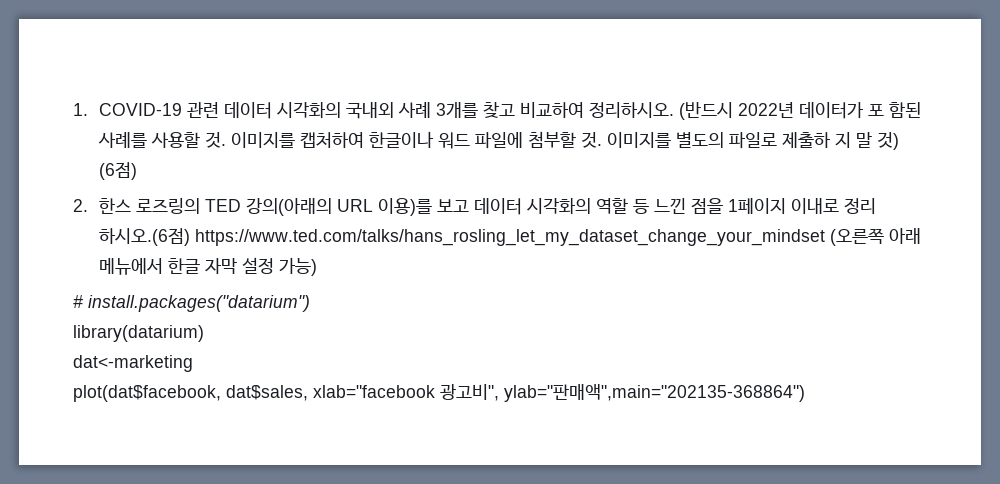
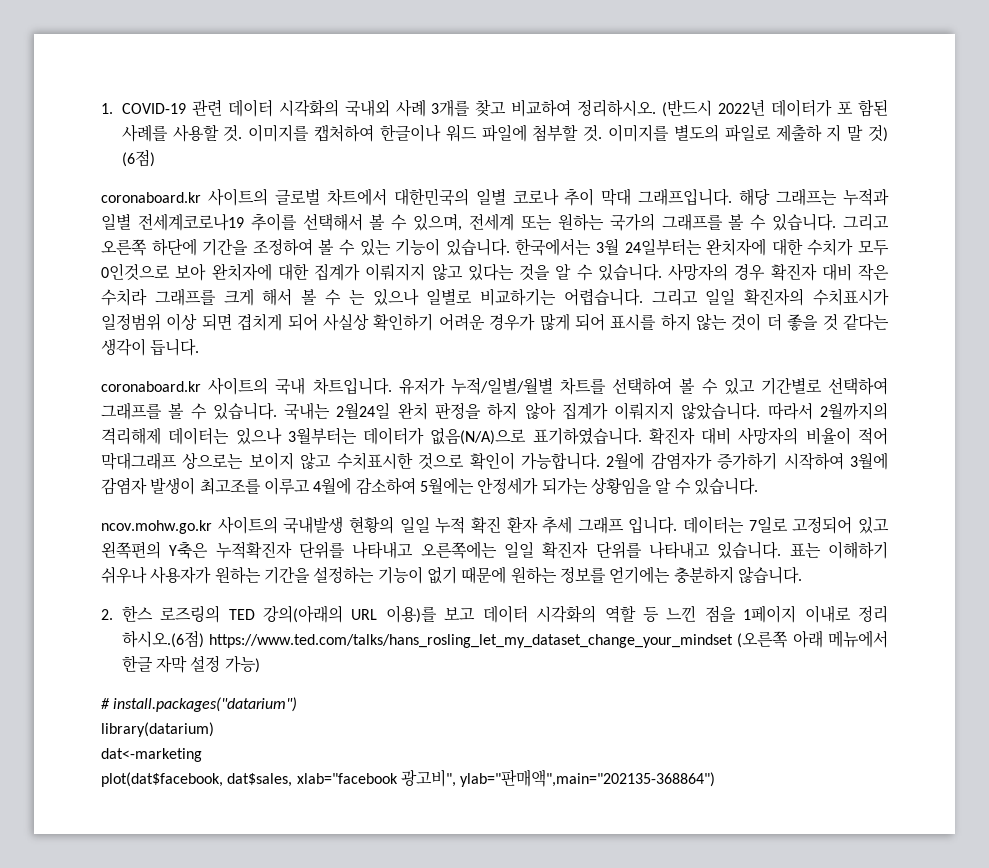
(137, 171) none -> [101,188,889,206] [101,213,890,231] [101,238,890,256] [101,263,889,281] [101,288,890,306] [101,313,890,331] [101,338,200,356] [101,377,888,395] [101,402,889,420] [101,427,888,445] [101,452,888,470] [101,477,758,495] [101,516,889,534] [101,541,889,559] [101,566,802,584] // coronaboard.kr 사이트의 글로벌 차트에서 대한민국의 일별 코로나 추이 막대 그래프입니다. 해당 그래프는 누적과 일별 전세계코로나19 추이를 선택해서 볼 수 있으며, 전세계 또는 원하는 국가의 그래프를 볼 수 있습니다. 그리고 오른쪽 하단에 기간을 조정하여 볼 수 있는 기능이 있습니다. 한국에서는 3월 24일부터는 완치자에 대한 수치가 모두 0인것으로 보아 완치자에 대한 집계가 이뤄지지 않고 있다는 것을 알 수 있습니다. 사망자의 경우 확진자 대비 작은 수치라 그래프를 크게 해서 볼 수 는 있으나 일별로 비교하기는 어렵습니다. 그리고 일일 확진자의 수치표시가 일정범위 이상 되면 겹치게 되어 사실상 확인하기 어려운 경우가 많게 되어 표시를 하지 않는 것이 더 좋을 것 같다는 생각이 듭니다. // coronaboard.kr 사이트의 국내 차트입니다. 유저가 누적/일별/월별 차트를 선택하여 볼 수 있고 기간별로 선택하여 그래프를 볼 수 있습니다. 국내는 2월24일 완치 판정을 하지 않아 집계가 이뤄지지 않았습니다. 따라서 2월까지의 격리해제 데이터는 있으나 3월부터는 데이터가 없음(N/A)으로 표기하였습니다. 확진자 대비 사망자의 비율이 적어 막대그래프 상으로는 보이지 않고 수치표시한 것으로 확인이 가능합니다. 2월에 감염자가 증가하기 시작하여 3월에 감염자 발생이 최고조를 이루고 4월에 감소하여 5월에는 안정세가 되가는 상황임을 알 수 있습니다. // ncov.mohw.go.kr 사이트의 국내발생 현황의 일일 누적 확진 환자 추세 그래프 입니다. 데이터는 7일로 고정되어 있고 왼쪽편의 Y축은 누적확진자 단위를 나타내고 오른쪽에는 일일 확진자 단위를 나타내고 있습니다. 표는 이해하기 쉬우나 사용자가 원하는 기간을 설정하는 기능이 없기 때문에 원하는 정보를 얻기에는 충분하지 않습니다.

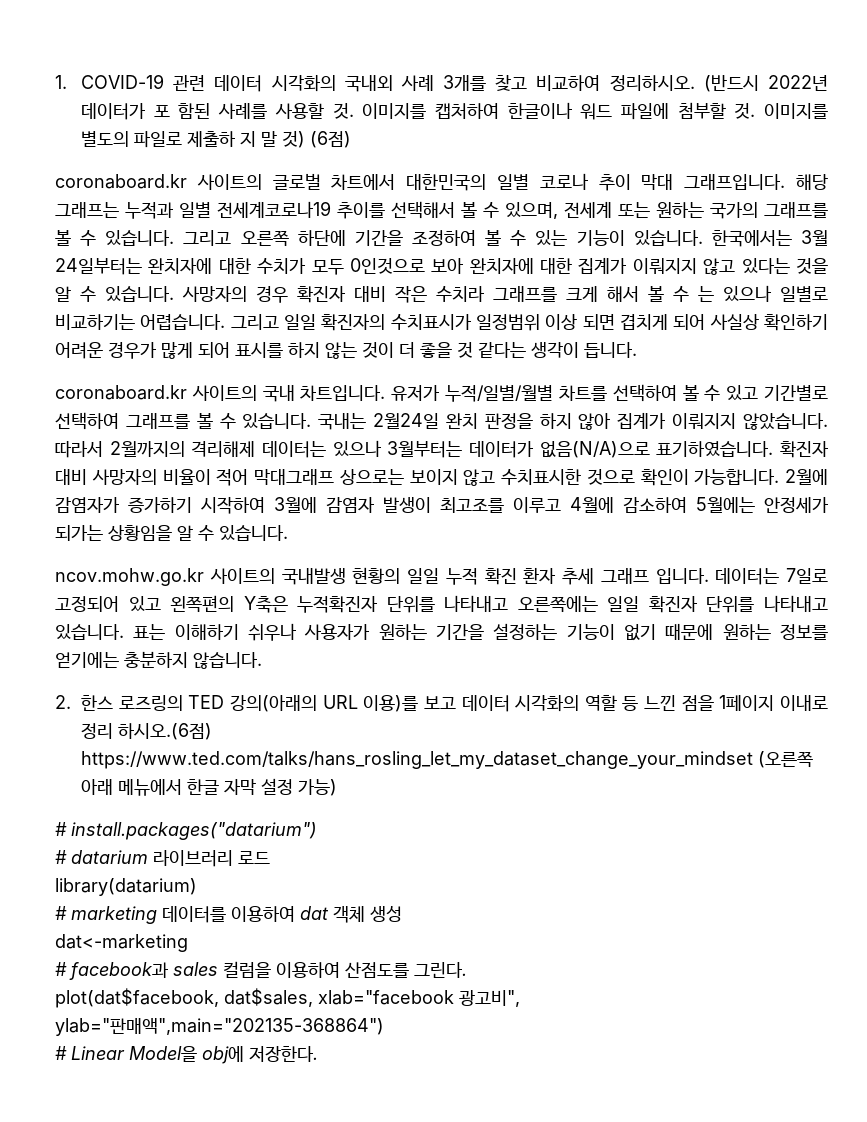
[101,722,214,737] [101,748,202,762] library(datarium) // dat<-marketing -> [55,850,270,867] [55,878,197,896] [55,906,402,924] [55,934,188,952] [55,961,467,980] # datarium 라이브러리 로드 // library(datarium) // # marketing 데이터를 이용하여 dat 객체 생성 // dat<-marketing // # facebook과 sales 컬럼을 이용하여 산점도를 그린다.
(716, 778) none -> [55,1046,318,1064] // # Linear Model을 obj에 저장한다.

